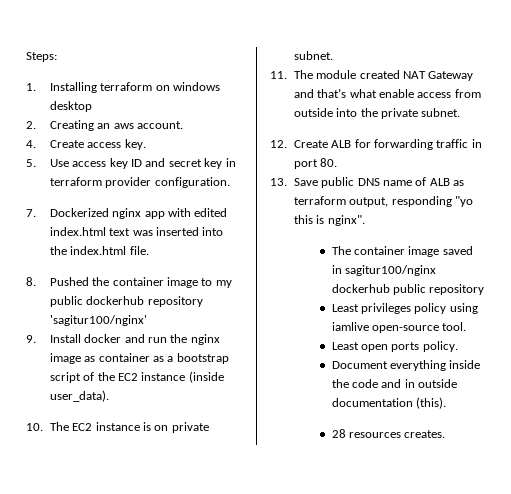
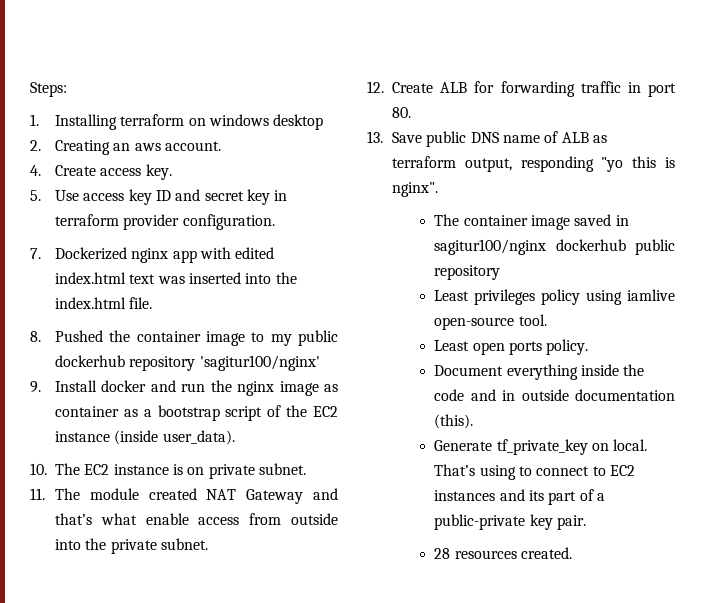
(446, 403) none -> [434,439,648,455] [434,464,636,480] [434,489,606,505] [434,514,587,530] // Generate tf_private_key on local. That’s using to connect to EC2 instances and its part of a public-private key pair.
[404,430,446,438] creates. -> [521,547,573,559] created.

